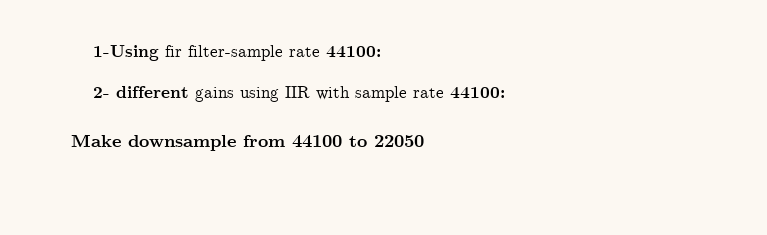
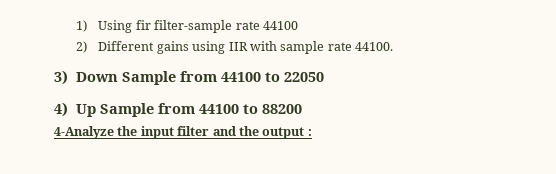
[92,45,159,61] 1-Using -> [76,20,133,33] 1) Using
[325,46,381,58] [92,86,189,98] 44100: // 2- different -> [262,21,298,30] [76,41,155,53] 44100 // 2) Different
[449,87,505,99] [71,134,236,151] 44100: // Make downsample -> [355,42,394,51] [54,70,177,85] 44100. // 3) Down Sample
(424, 141) none -> [54,102,303,117] [54,126,312,139] // 4) Up Sample from 44100 to 88200 // 4-Analyze the input filter and the output :

